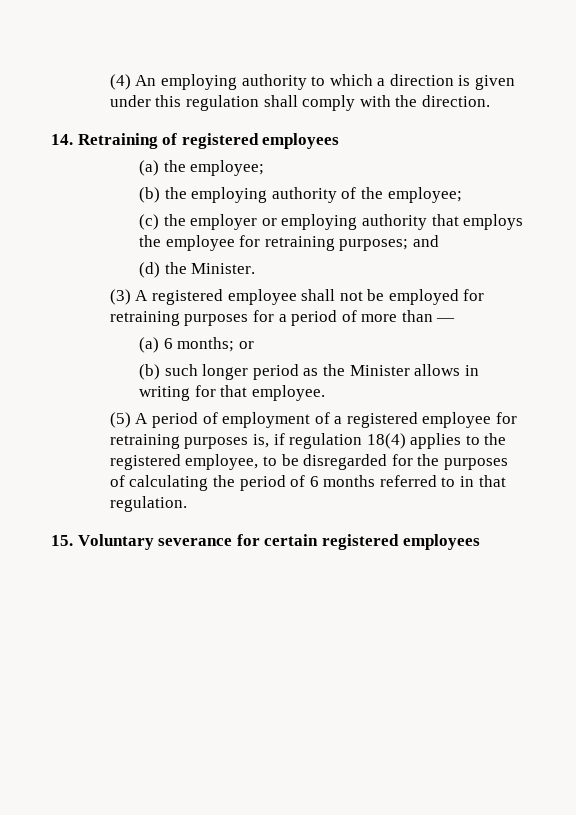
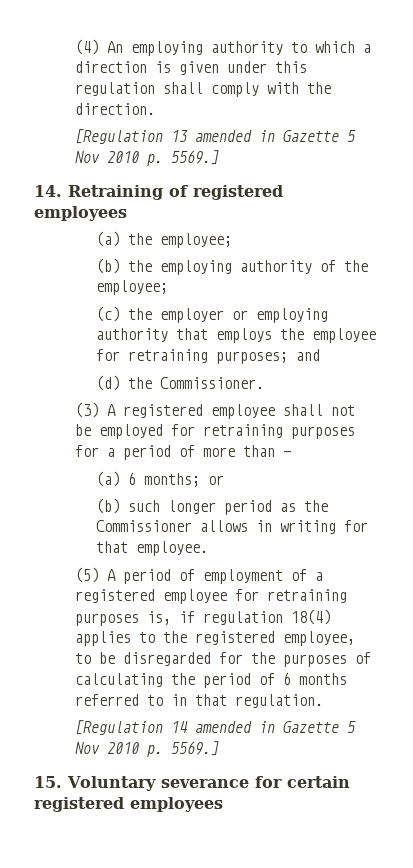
(490, 101) none -> [75,129,357,144] [75,150,220,166] // [Regulation 13 amended in Gazette 5 Nov 2010 p. 5569.]
[191,263,256,274] Minister. -> [159,377,264,389] Commissioner.
[349,365,410,376] Minister -> [95,520,192,532] Commissioner
(187, 504) none -> [75,720,357,735] [75,741,220,757] // [Regulation 14 amended in Gazette 5 Nov 2010 p. 5569.]

